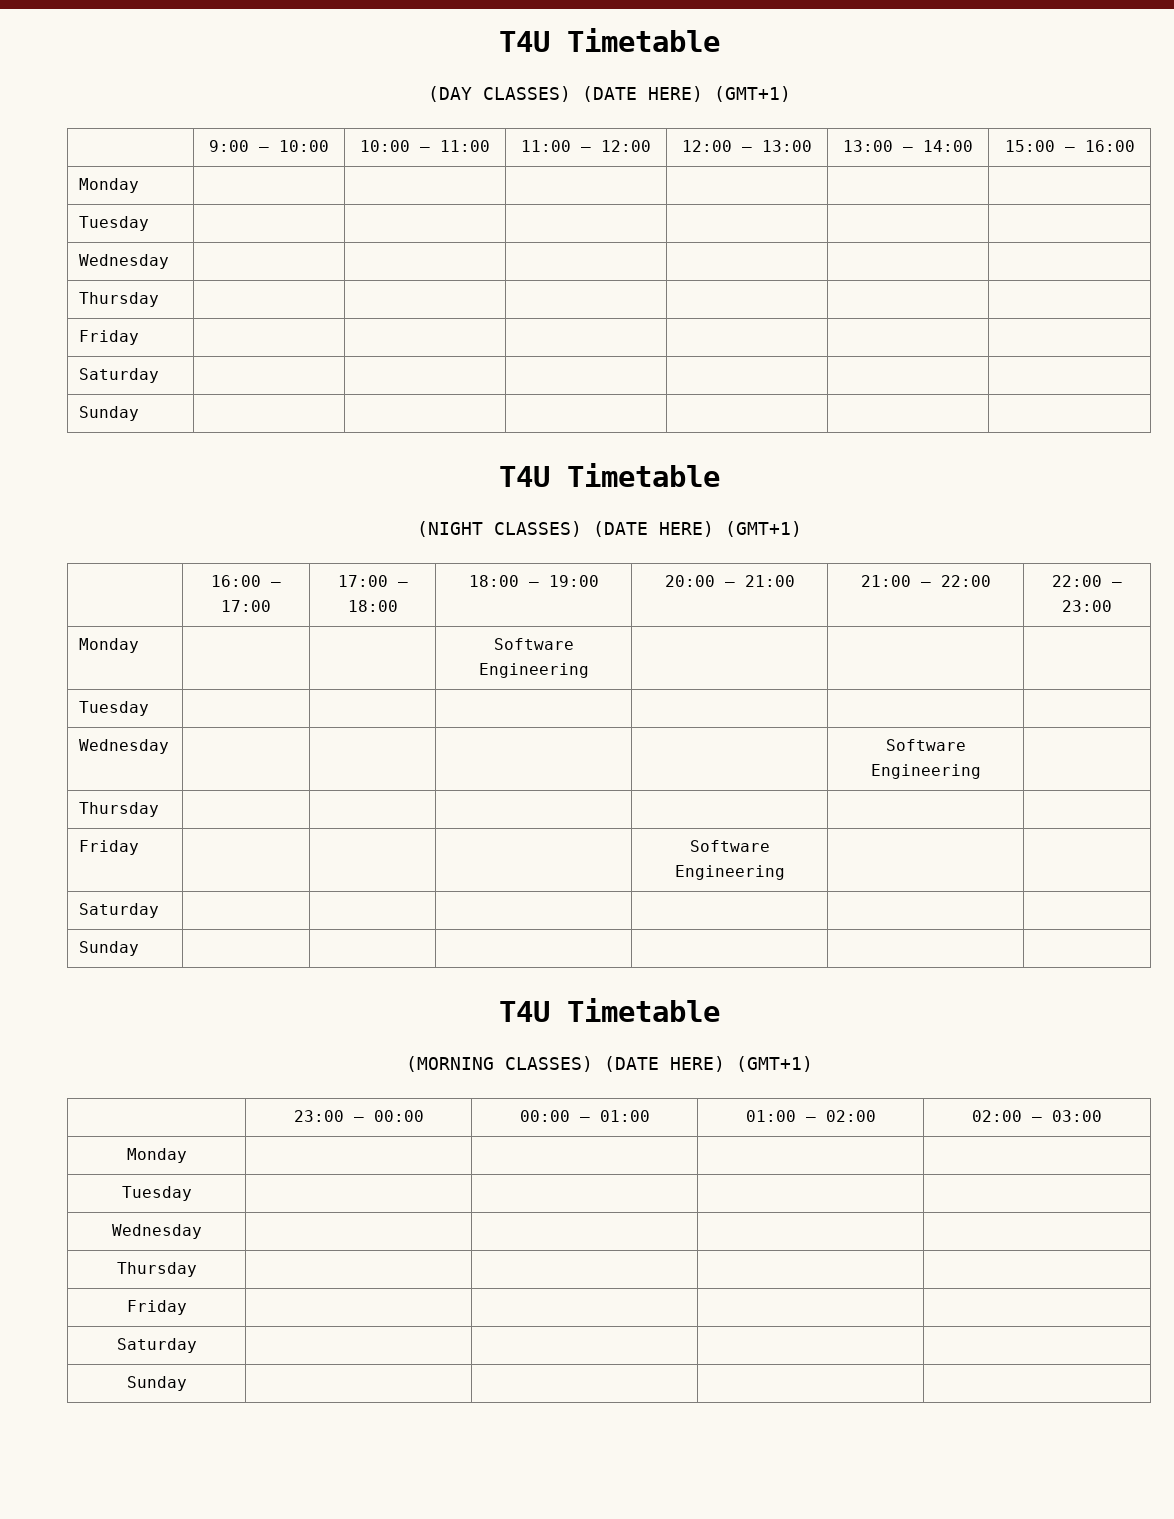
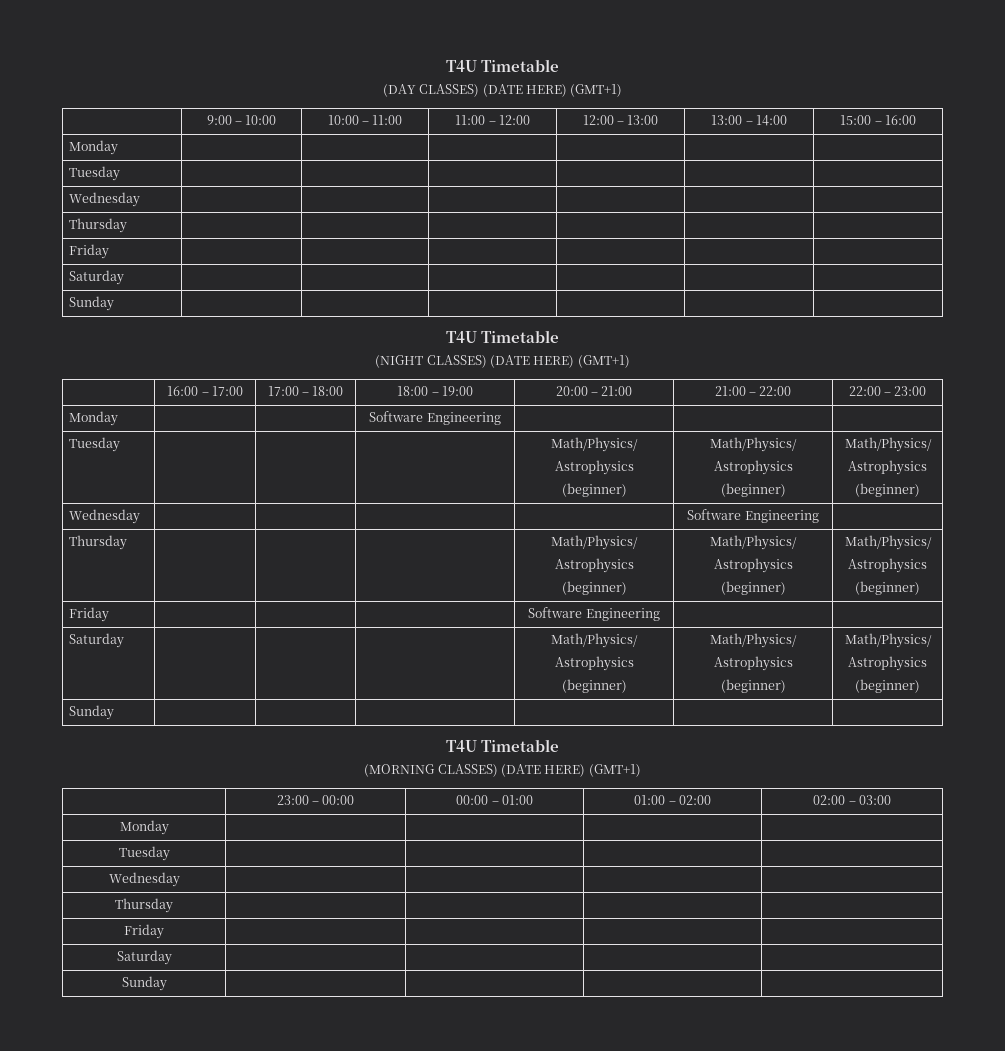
[79,739,170,754] [885,739,966,751] [870,764,981,779] [79,802,160,817] [79,840,140,855] [689,840,770,852] [674,865,785,880] [79,903,160,918] | | // Wednesday | | | | | Software Engineering | // Thursday | | | | | | // Friday | | | | Software Engineering | | // Saturday | | | | | | -> [551,437,638,452] [554,460,634,475] [561,483,627,497] [710,437,797,452] [713,460,793,475] [720,483,786,497] [844,437,932,452] [848,460,927,475] [855,483,920,497] [69,509,141,524] [687,509,819,523] [69,535,128,550] [551,535,638,550] [554,558,634,573] [561,581,627,595] [710,535,797,550] [713,558,793,573] [720,581,786,595] [844,535,932,550] [848,558,927,573] [855,581,920,595] [69,607,110,622] [528,607,660,621] [69,633,125,648] [551,633,638,648] [554,656,634,671] [561,679,627,693] [710,633,797,648] [713,656,793,671] [720,679,786,693] [844,633,932,648] [848,656,927,671] [855,679,920,693] Math/Physics/ // Astrophysics // (beginner) | Math/Physics/ // Astrophysics // (beginner) | Math/Physics/ // Astrophysics // (beginner) // Wednesday | | | | | Software Engineering | // Thursday | | | | Math/Physics/ // Astrophysics // (beginner) | Math/Physics/ // Astrophysics // (beginner) | Math/Physics/ // Astrophysics // (beginner) // Friday | | | | Software Engineering | | // Saturday | | | | Math/Physics/ // Astrophysics // (beginner) | Math/Physics/ // Astrophysics // (beginner) | Math/Physics/ // Astrophysics // (beginner)

